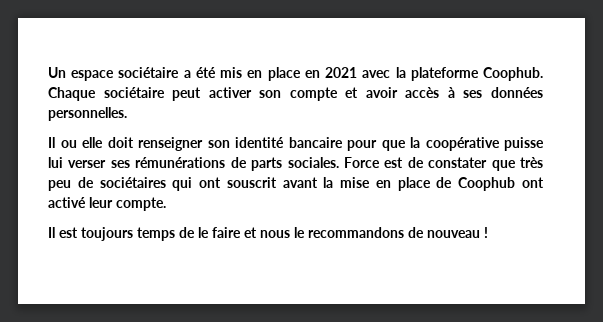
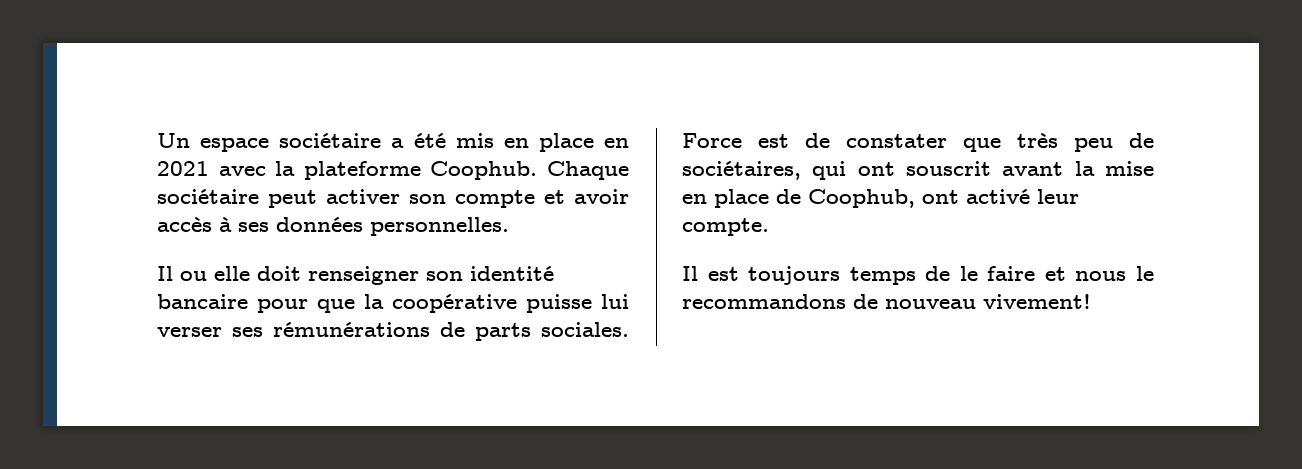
[99,177,166,188] sociétaires -> [682,161,801,180] sociétaires,
[458,177,516,191] Coophub -> [808,189,915,208] Coophub,
[484,227,488,238] ! -> [983,294,1091,309] vivement!

